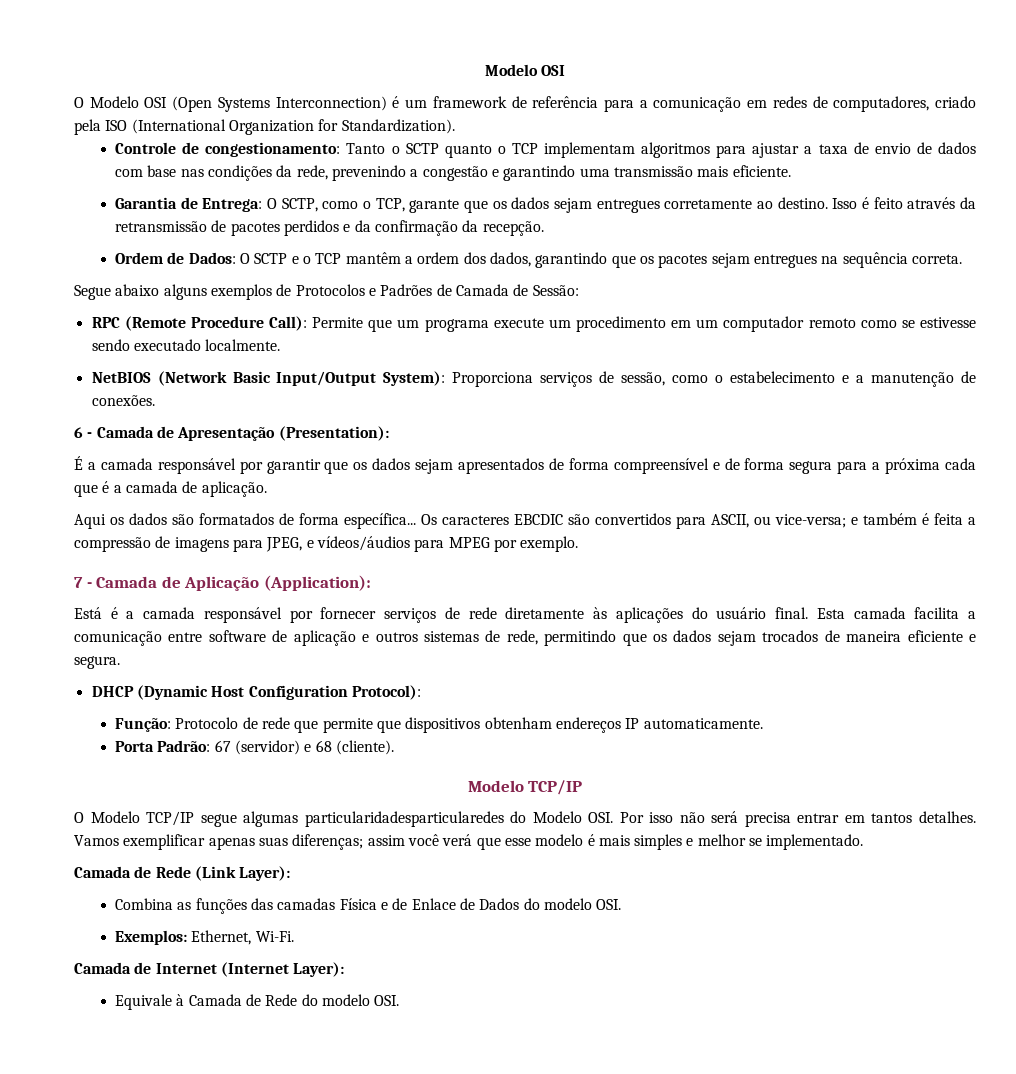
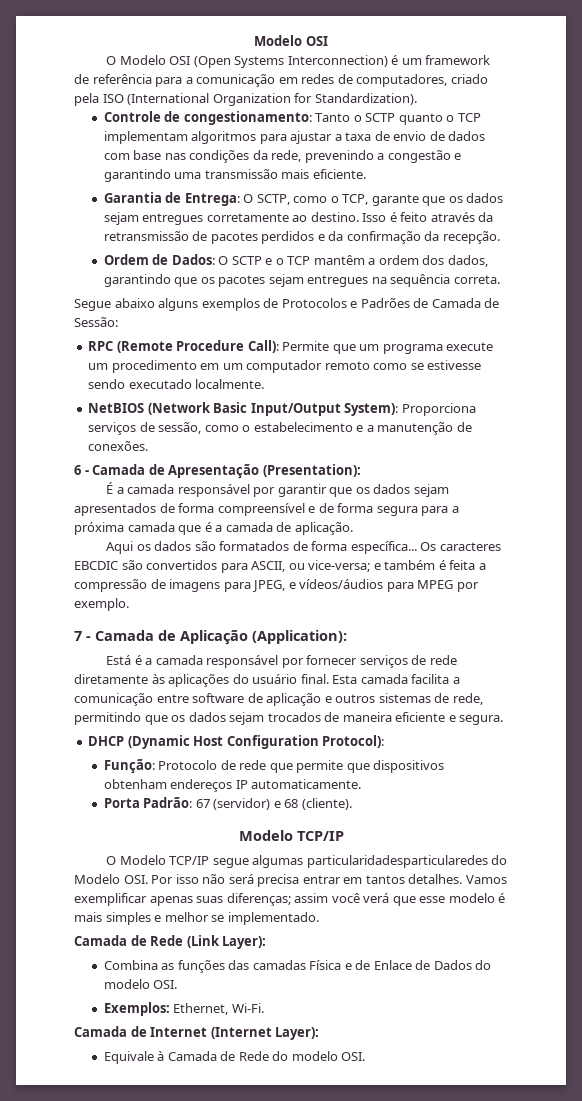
[945,458,977,470] cada -> [127,522,175,532] camada

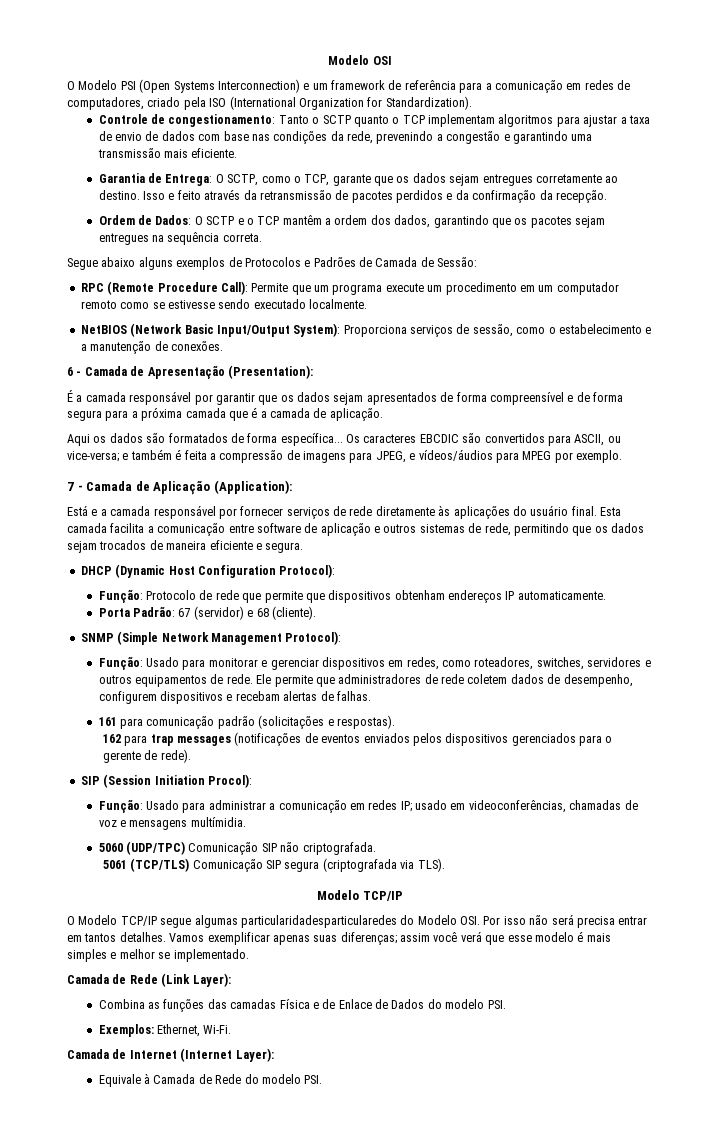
[169,56,191,65] OSI -> [120,81,136,90] PSI
[391,55,399,65] é -> [303,83,310,90] e
[389,212,397,222] é -> [168,193,175,200] e
[134,655,142,665] é -> [91,509,98,516] e
(352, 804) none -> [80,631,342,645] [98,656,651,670] [98,674,633,687] [98,691,371,704] [98,715,395,729] [102,732,613,746] [102,749,191,763] [80,774,252,788] [98,799,638,813] [98,817,246,830] [98,841,376,855] [102,858,445,872] // SNMP (Simple Network Management Protocol): // Função: Usado para monitorar e gerenciar dispositivos em redes, como roteadores, switches, servidores e outros equipamentos de rede. Ele permite que administradores de rede coletem dados de desempenho, configurem dispositivos e recebam alertas de falhas. // 161 para comunicação padrão (solicitações e respostas). // 162 para trap messages (notificações de eventos enviados pelos dispositivos gerenciados para o gerente de rede). // SIP (Session Initiation Procol): // Função: Usado para administrar a comunicação em redes IP; usado em videoconferências, chamadas de voz e mensagens multímidia. // 5060 (UDP/TPC) Comunicação SIP não criptografada. // 5061 (TCP/TLS) Comunicação SIP segura (criptografada via TLS).
[153,980,178,989] OSI. -> [487,1000,506,1009] PSI.
[341,1052,366,1061] OSI. -> [304,1075,323,1084] PSI.

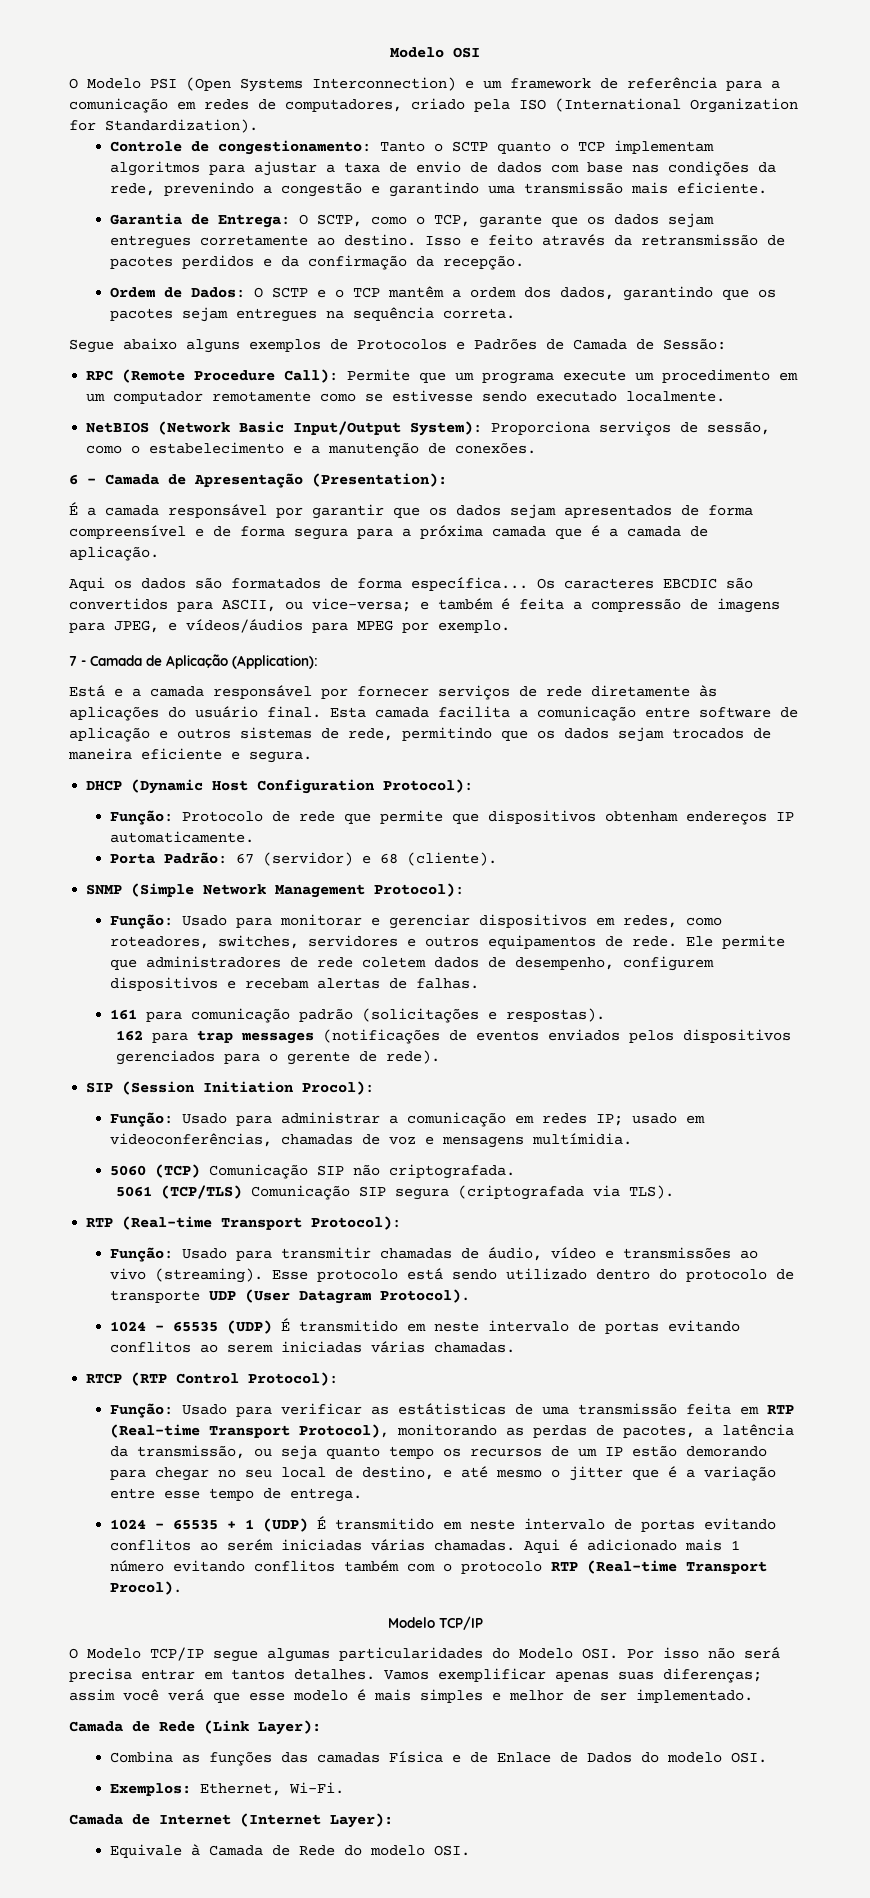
[80,300,117,309] remoto -> [212,391,312,402] remotamente
[126,841,186,855] (UDP/TPC) -> [154,1164,200,1178] (TCP)
(445, 865) none -> [86,1216,402,1230] [109,1247,758,1262] [109,1268,794,1283] [109,1289,470,1304] [109,1318,740,1334] [109,1341,515,1353] [86,1372,339,1386] [109,1403,794,1418] [109,1424,794,1438] [109,1445,767,1460] [109,1466,776,1481] [109,1488,362,1502] [109,1516,776,1532] [109,1539,740,1553] [109,1560,767,1574] [109,1581,182,1595] // RTP (Real-time Transport Protocol): // Função: Usado para transmitir chamadas de áudio, vídeo e transmissões ao vivo (streaming). Esse protocolo está sendo utilizado dentro do protocolo de transporte UDP (User Datagram Protocol). // 1024 - 65535 (UDP) É transmitido em neste intervalo de portas evitando conflitos ao serem iniciadas várias chamadas. // RTCP (RTP Control Protocol): // Função: Usado para verificar as estátisticas de uma transmissão feita em RTP (Real-time Transport Protocol), monitorando as perdas de pacotes, a latência da transmissão, ou seja quanto tempo os recursos de um IP estão demorando para chegar no seu local de destino, e até mesmo o jitter que é a variação entre esse tempo de entrega. // 1024 - 65535 + 1 (UDP) É transmitido em neste intervalo de portas evitando conflitos ao serém iniciadas várias chamadas. Aqui é adicionado mais 1 número evitando conflitos também com o protocolo RTP (Real-time Transport Procol).
[240,915,397,928] particularidadesparticularedes -> [339,1647,483,1661] particularidades
[158,952,171,959] se -> [573,1690,627,1701] de ser
[487,1000,506,1009] PSI. -> [730,1752,767,1763] OSI.
[304,1075,323,1084] PSI. -> [433,1845,470,1856] OSI.

